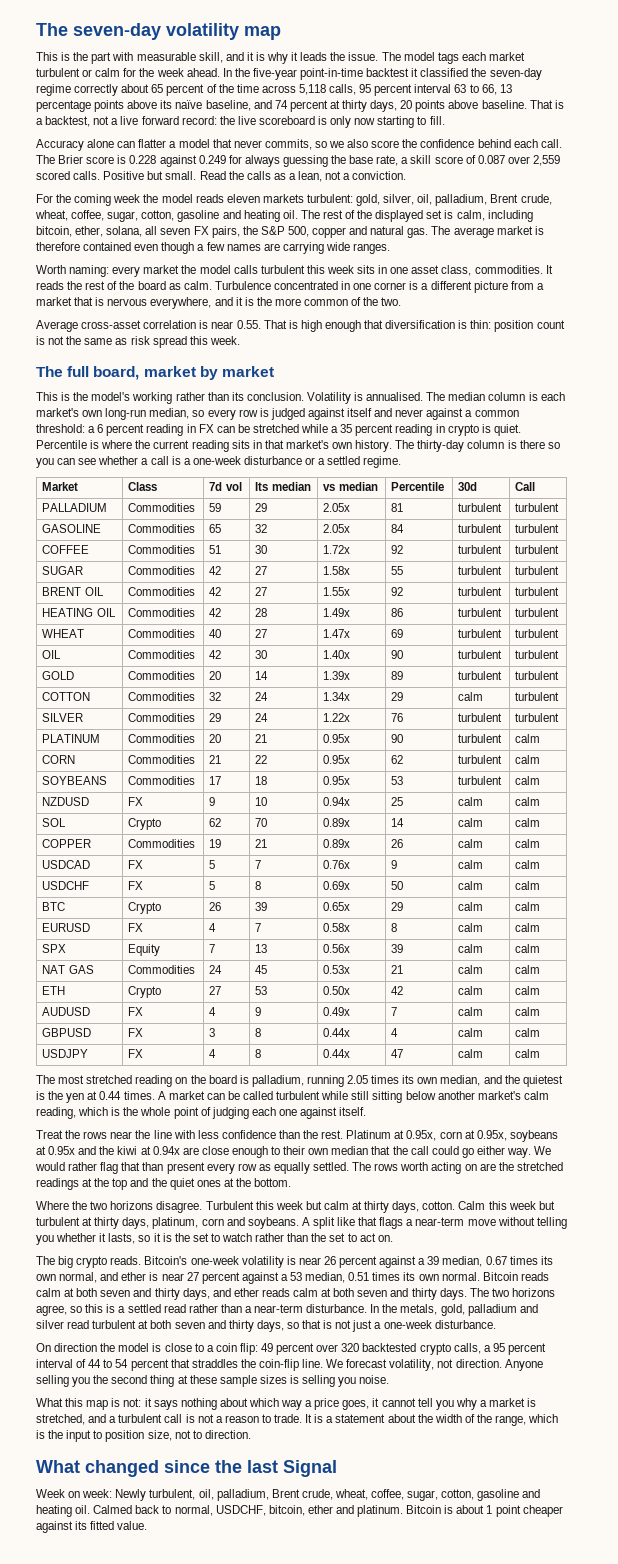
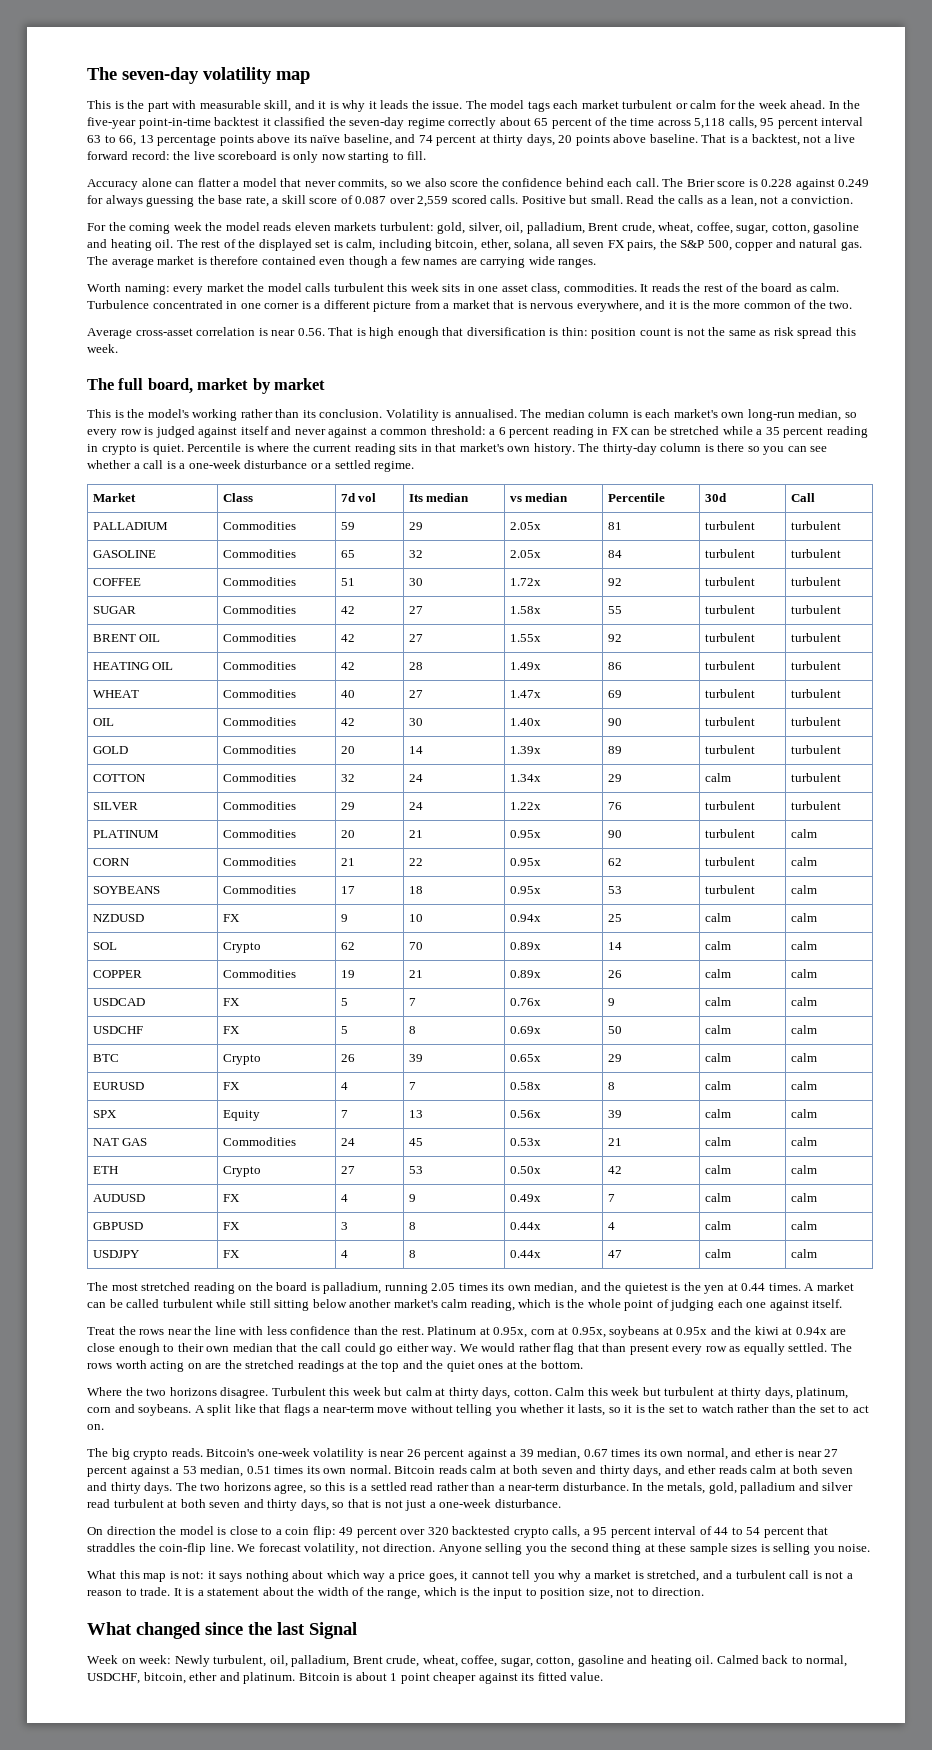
[236,320,261,329] 0.55. -> [297,328,325,336] 0.56.

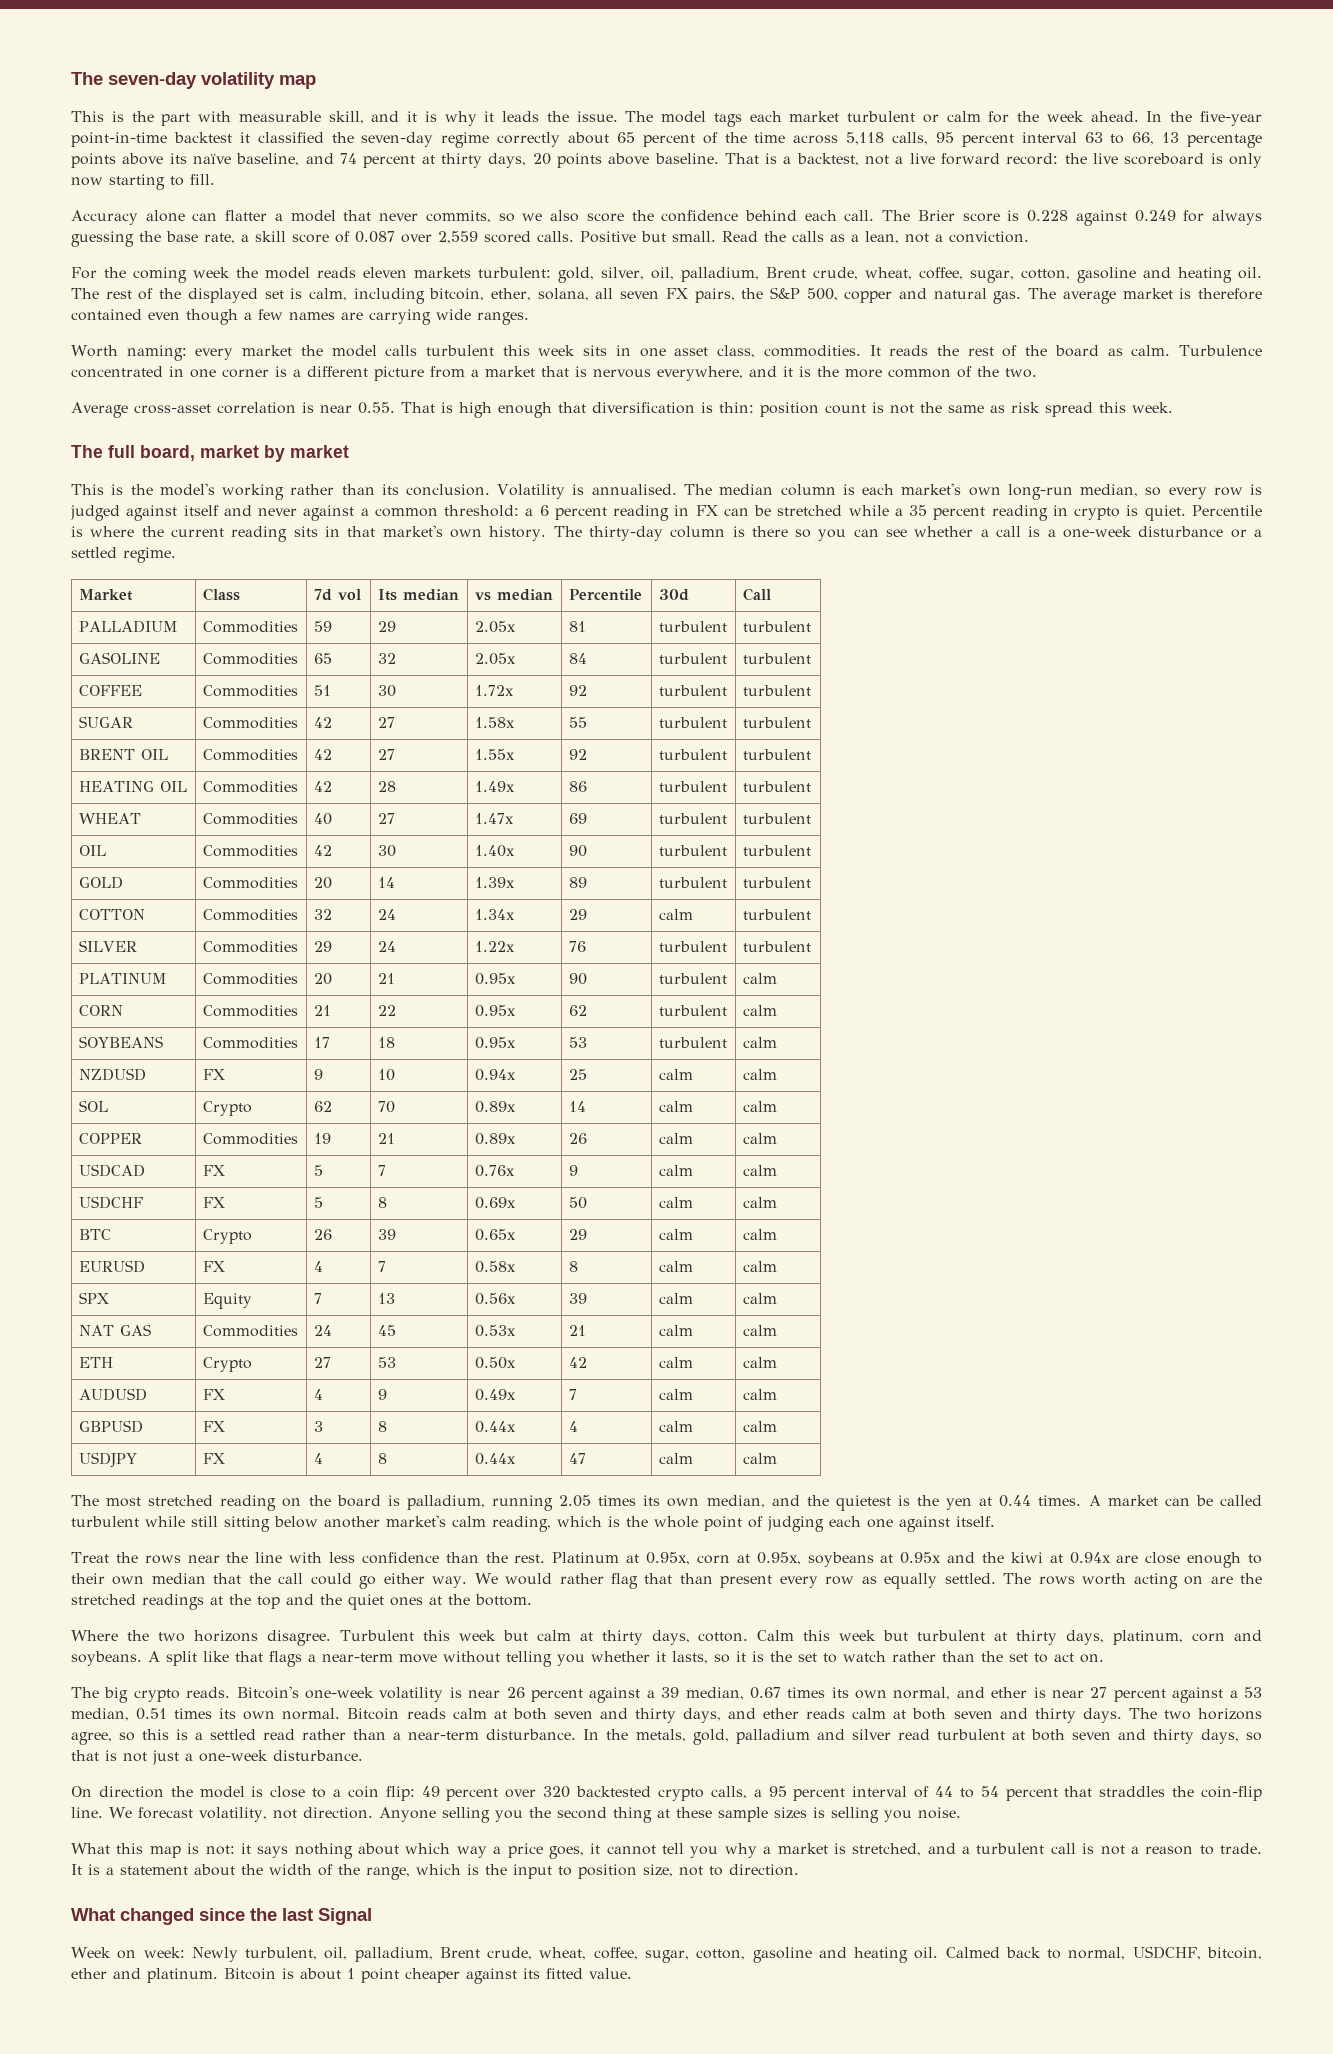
[297,328,325,336] 0.56. -> [357,402,395,414] 0.55.

